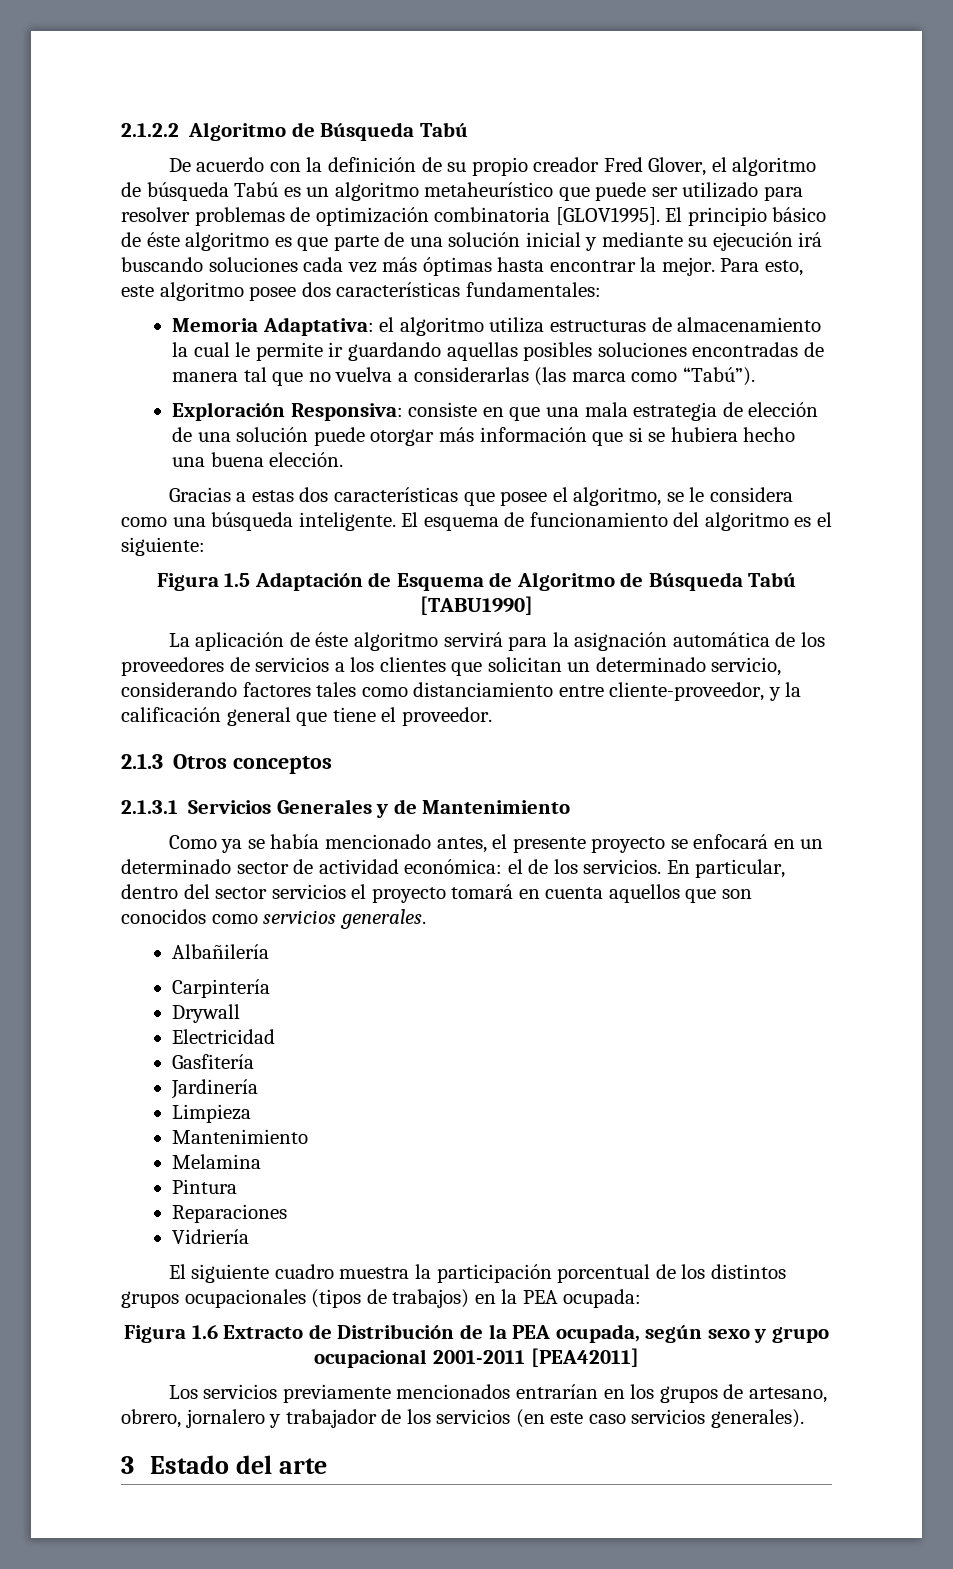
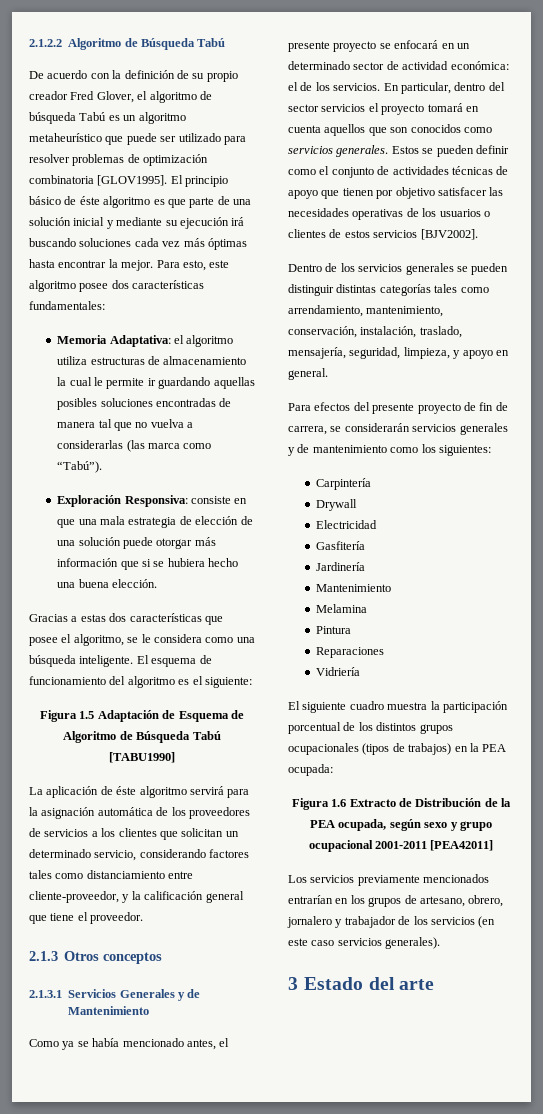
[172,944,270,959] // Albañilería -> [391,145,509,157] [288,166,509,178] [288,187,504,199] [288,208,490,220] [288,229,478,240] [288,263,509,275] [288,284,489,296] [288,305,444,317] [288,326,462,338] [288,347,509,359] [288,368,328,380] [288,402,508,414] [288,423,508,435] [288,444,491,456] Estos se pueden definir como el conjunto de actividades técnicas de apoyo que tienen por objetivo satisfacer las necesidades operativas de los usuarios o clientes de estos servicios [BJV2002]. // Dentro de los servicios generales se pueden distinguir distintas categorías tales como arrendamiento, mantenimiento, conservación, instalación, traslado, mensajería, seguridad, limpieza, y apoyo en general. // Para efectos del presente proyecto de fin de carrera, se considerarán servicios generales y de mantenimiento como los siguientes:
[172,1104,252,1123] // Limpieza -> (366, 566) none

